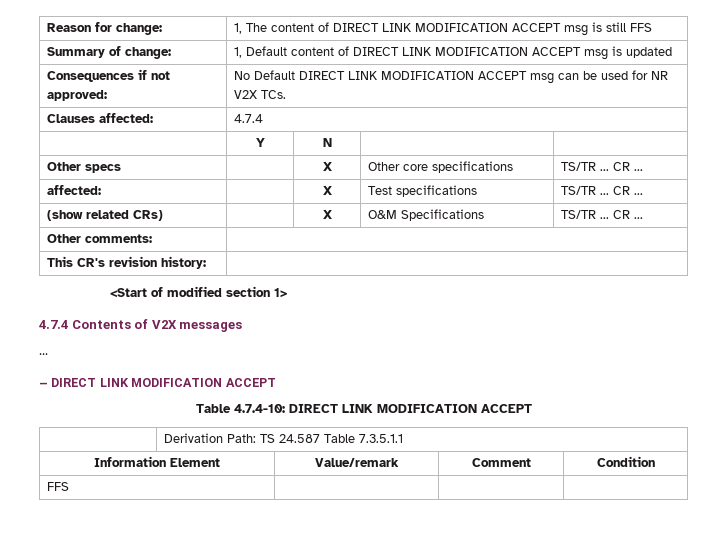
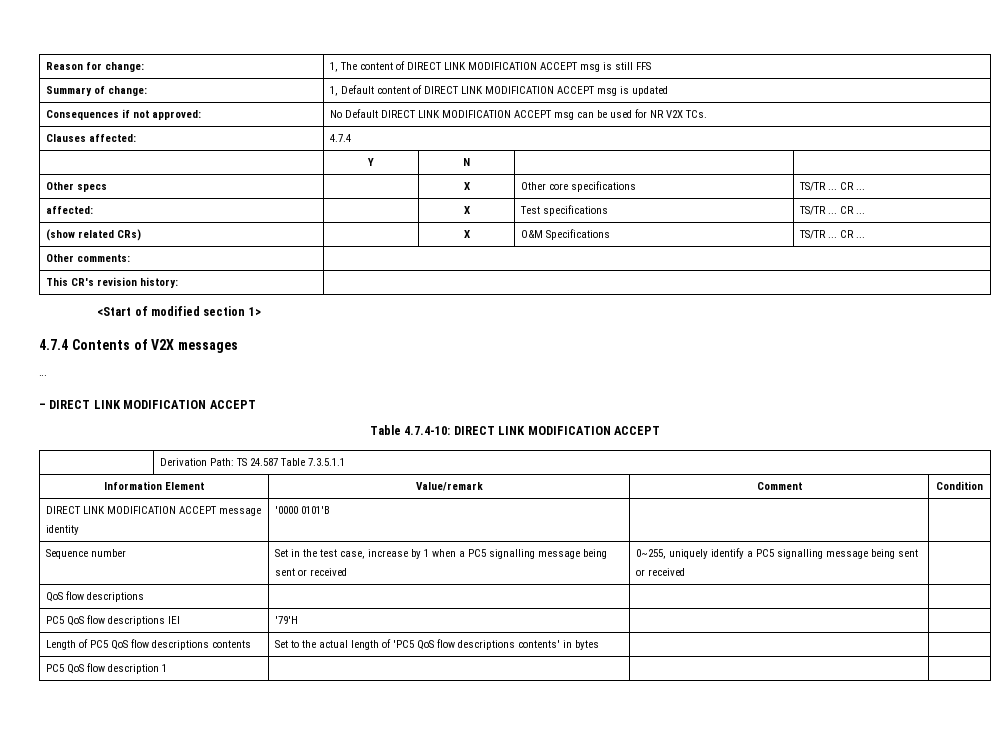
[47,482,70,491] FFS -> [45,506,261,516] [45,525,79,535] [274,506,330,514] [45,549,126,559] [274,549,607,559] [274,568,347,576] [635,548,918,559] [635,568,685,576] [45,591,144,602] [45,615,180,626] [274,616,298,624] [45,639,251,650] [274,639,599,650] [45,663,167,674] DIRECT LINK MODIFICATION ACCEPT message identity | '0000 0101'B | | // Sequence number | Set in the test case, increase by 1 when a PC5 signalling message being sent or received | 0~255, uniquely identify a PC5 signalling message being sent or received | // QoS flow descriptions | | | // PC5 QoS flow descriptions IEI | '79'H | | // Length of PC5 QoS flow descriptions contents | Set to the actual length of 'PC5 QoS flow descriptions contents' in bytes | | // PC5 QoS flow description 1

